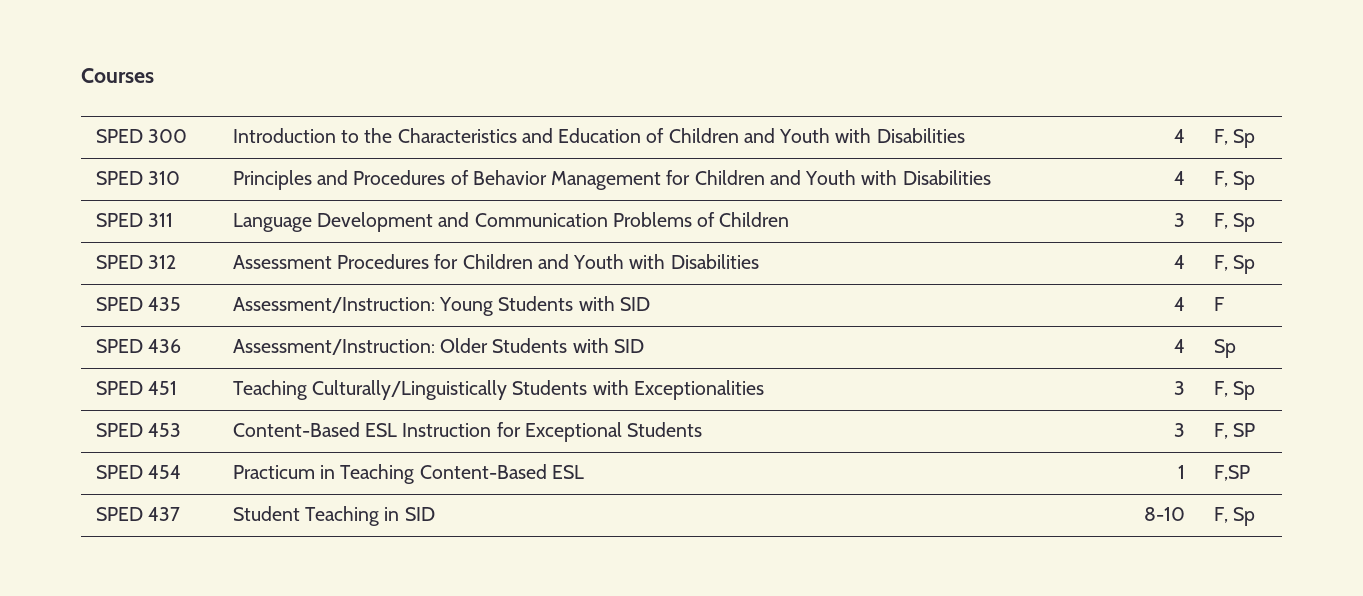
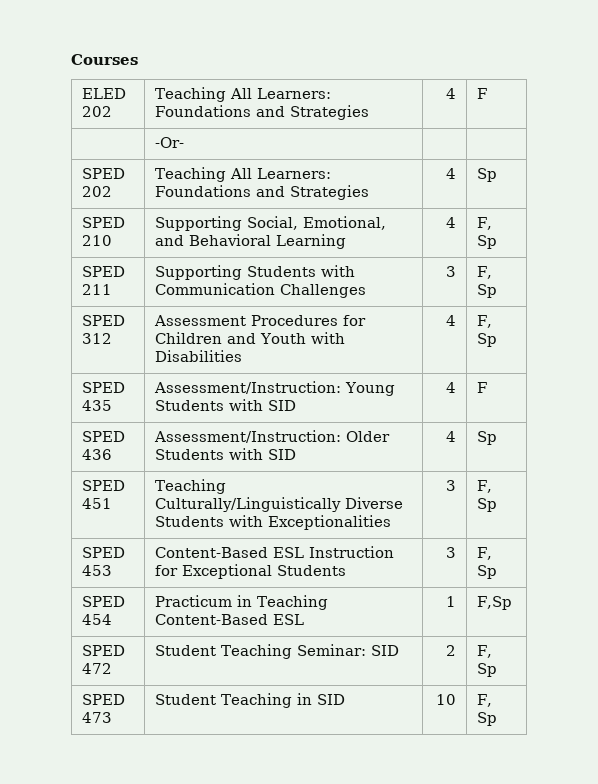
[95,129,188,143] [232,128,965,143] [1174,129,1186,143] [1213,129,1256,148] [95,171,181,185] [232,170,991,190] [1174,171,1186,185] [1213,171,1256,190] [95,213,174,227] [232,212,790,232] SPED 300 | Introduction to the Characteristics and Education of Children and Youth with Disabilities | 4 | F, Sp // SPED 310 | Principles and Procedures of Behavior Management for Children and Youth with Disabilities | 4 | F, Sp // SPED 311 | Language Development and Communication Problems of Children -> [82,88,127,99] [82,106,113,117] [155,87,332,102] [155,105,370,120] [445,88,456,99] [477,88,488,99] [155,137,185,148] [82,168,126,179] [82,186,113,197] [155,167,332,182] [155,185,370,200] [445,168,456,179] [477,168,498,182] [82,217,126,228] [82,235,113,246] [155,216,387,231] [155,234,347,249] [445,217,456,228] [477,217,493,230] [477,235,498,249] [82,266,126,277] [82,284,113,295] [155,265,356,280] [155,283,367,298] ELED 202 | Teaching All Learners: Foundations and Strategies | 4 | F // | -Or- | | // SPED 202 | Teaching All Learners: Foundations and Strategies | 4 | Sp // SPED 210 | Supporting Social, Emotional, and Behavioral Learning | 4 | F, Sp // SPED 211 | Supporting Students with Communication Challenges
(508, 390) none -> [345,497,404,509] Diverse
[1233,423,1256,437] SP -> [477,565,498,579] Sp
[1213,465,1250,481] [95,507,181,521] F,SP // SPED 437 -> [477,596,513,610] [82,645,126,656] [82,663,113,674] [155,644,400,659] [445,645,456,656] [477,645,493,658] [477,663,498,677] [82,694,126,705] [82,712,113,723] F,Sp // SPED 472 | Student Teaching Seminar: SID | 2 | F, Sp // SPED 473
[1144,507,1186,521] 8-10 -> [435,694,456,705] 10

